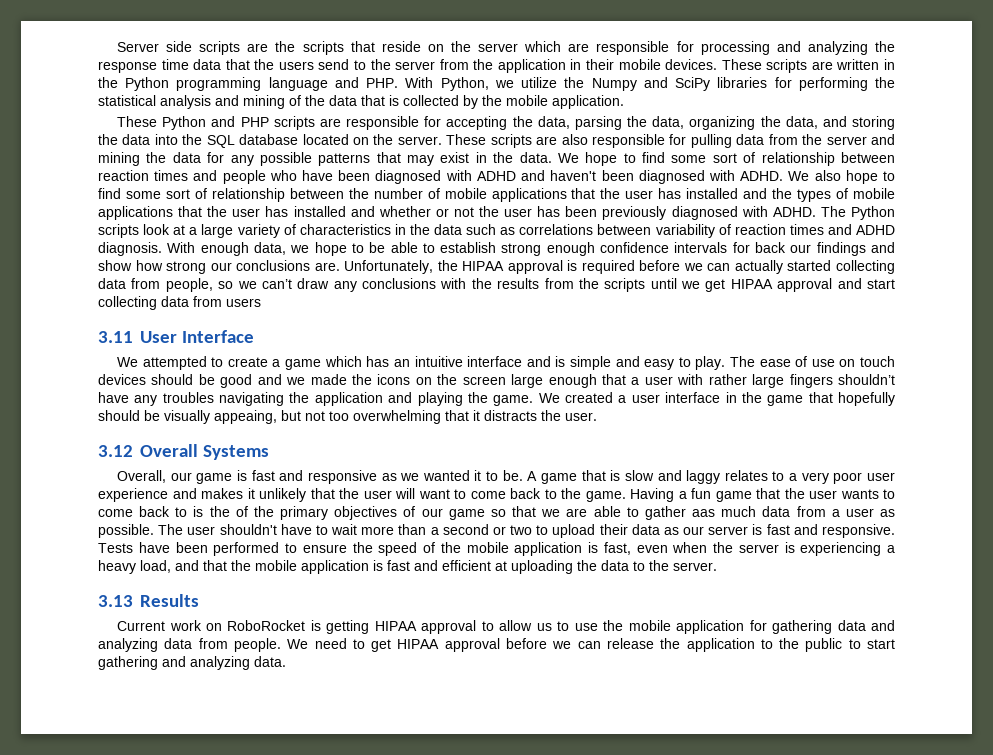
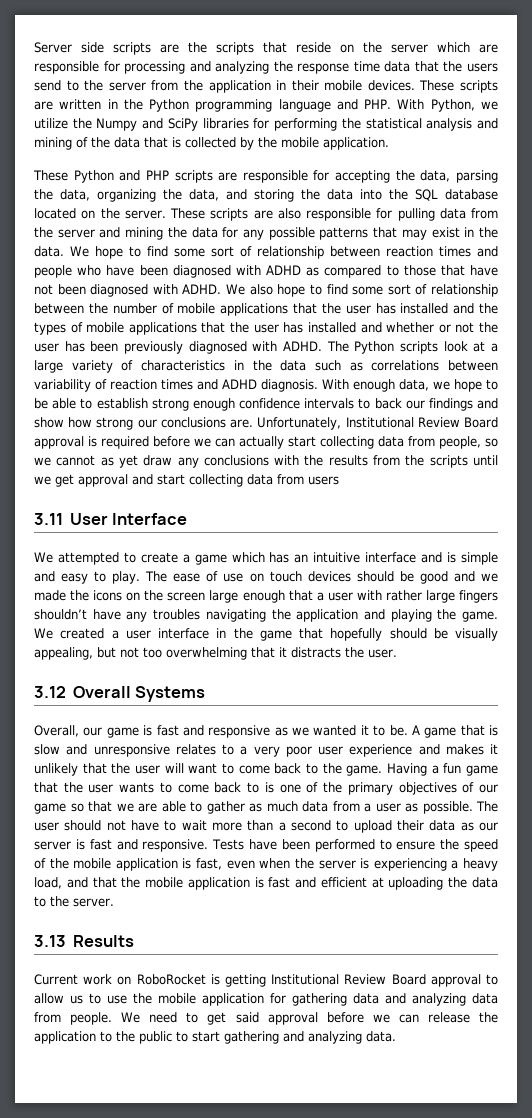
[521,170,597,181] and haven't -> [306,265,499,278] [34,284,53,295] as compared to those that have not
[732,242,750,253] for -> [358,398,371,409] to
[437,260,505,271] the HIPAA -> [345,417,499,428] Institutional Review Board
[787,260,832,271] started -> [288,436,316,447] start
[261,279,292,289] can’t -> [56,455,138,468] cannot as yet
[730,279,773,289] HIPAA -> (74, 480) none
[214,410,277,424] appeaing, -> [34,647,93,660] appealing,
[686,470,721,484] laggy -> [93,744,170,757] unresponsive
[209,506,230,517] the -> [279,784,301,793] one
[692,509,716,517] aas -> [249,803,262,812] as
[219,524,277,535] shouldn't -> [64,820,126,831] should not
[492,525,533,535] or two -> (331, 825) none
[374,621,417,631] HIPAA -> [271,974,426,985] Institutional Review Board
[397,639,440,649] HIPAA -> [235,1012,259,1023] said

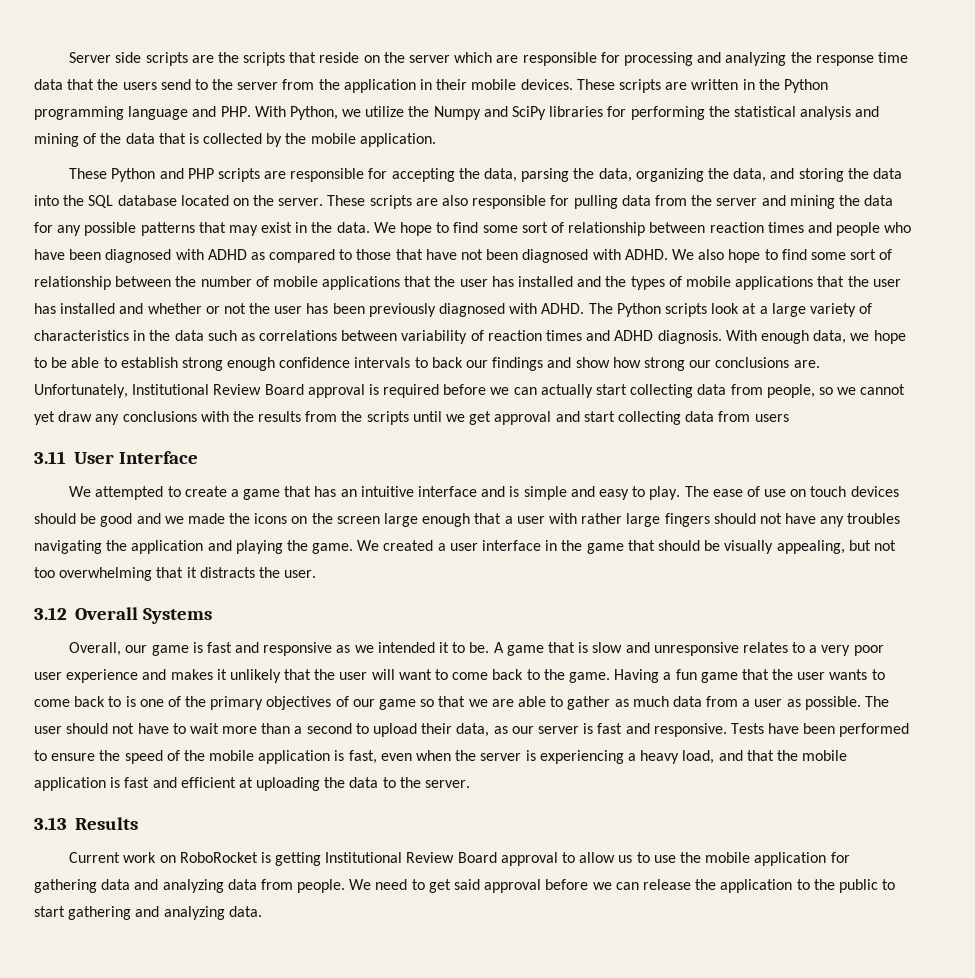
[100,457,114,466] as -> (906, 389) none
[231,552,265,563] which -> [284,486,312,497] that
[34,609,87,620] shouldn’t -> [713,513,782,524] should not
[330,628,383,641] hopefully -> (655, 545) none
[313,725,357,736] wanted -> [377,642,435,653] intended
[429,820,456,831] data -> [456,723,490,737] data,

